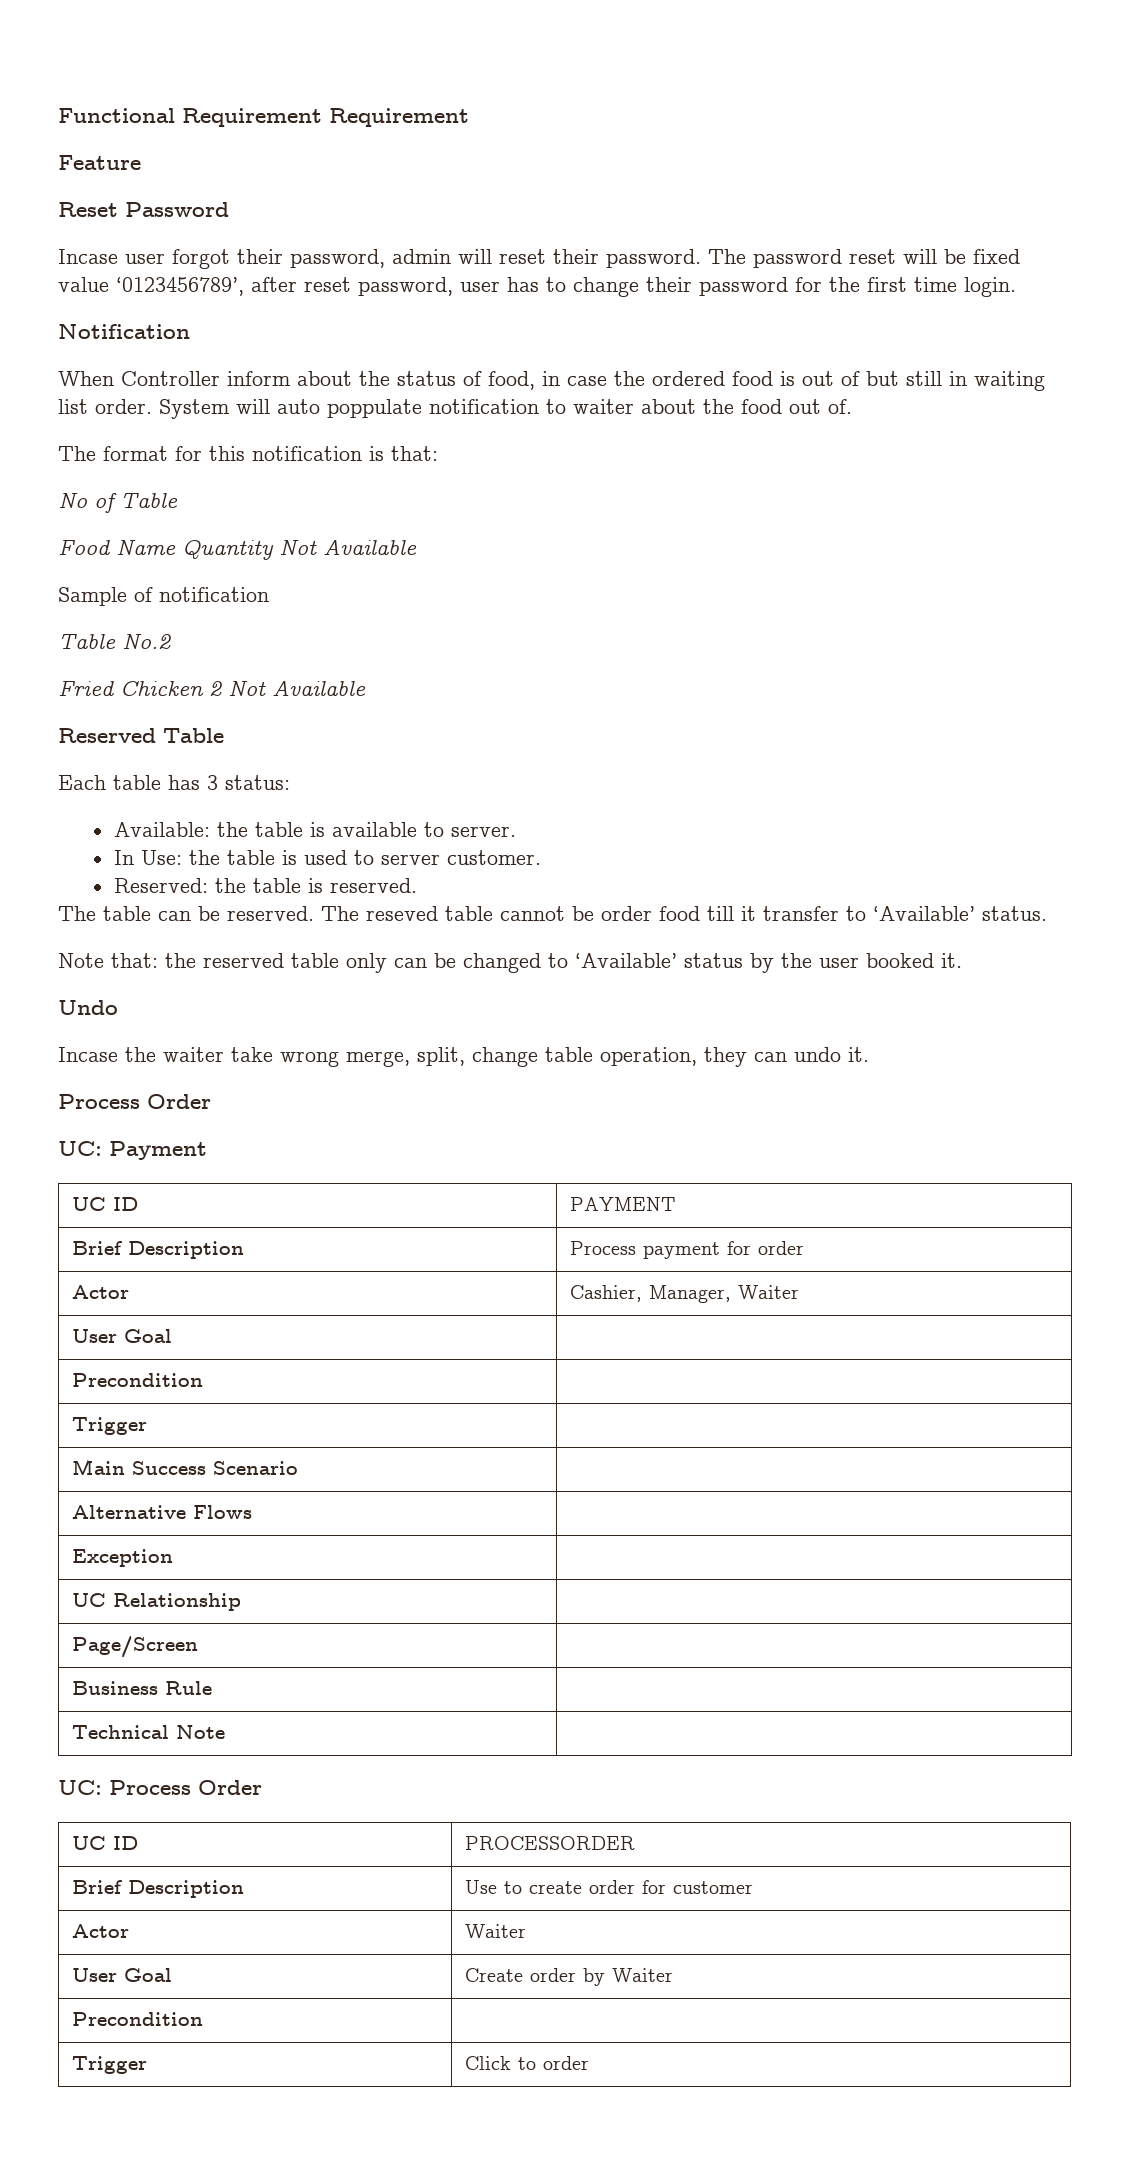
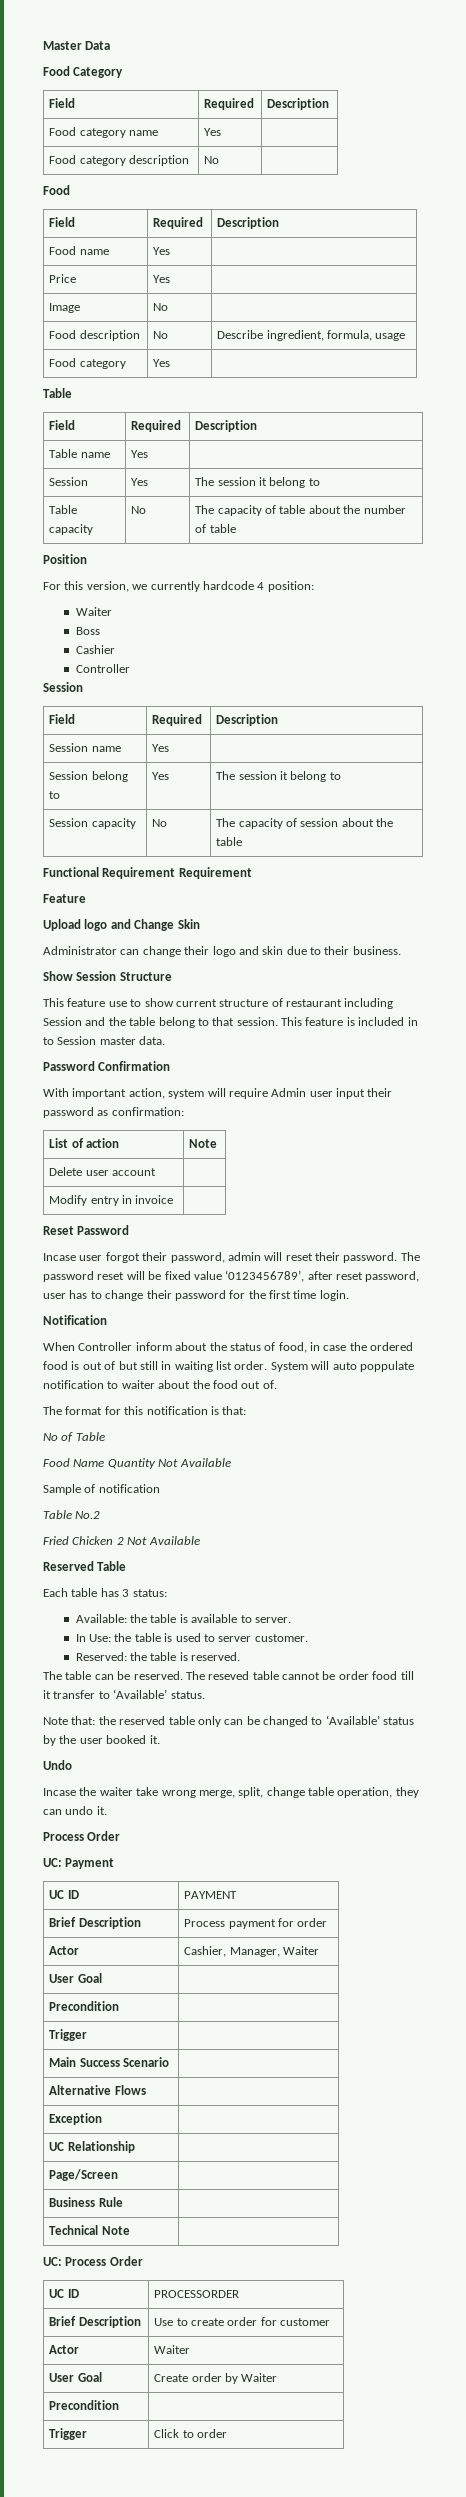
[58,108,469,127] [58,155,141,170] Functional Requirement Requirement // Feature -> [43,41,111,50] [43,66,124,78] [49,98,76,108] [204,98,255,110] [267,98,330,110] [49,127,159,138] [204,128,222,136] [49,155,190,166] [204,156,220,164] [43,185,70,195] [49,217,76,227] [153,217,204,229] [217,217,280,229] [49,246,109,255] [153,247,171,255] [49,274,77,283] [153,275,171,283] [49,303,81,313] [153,303,169,311] [49,330,140,341] [153,331,169,339] [217,330,406,341] [49,358,126,369] [153,359,171,367] [43,388,72,398] [49,420,76,430] [131,420,182,432] [195,420,258,432] [49,449,110,458] [131,450,149,458] [49,477,89,486] [131,478,149,486] [195,477,320,488] [49,505,78,514] [49,524,94,535] [131,506,147,514] [195,505,406,516] [195,524,236,533] [43,554,87,564] [43,581,314,592] [75,607,112,616] [75,627,100,635] [75,645,115,654] [75,664,130,673] [43,682,83,692] [49,714,76,724] [152,714,203,726] [216,714,279,726] [49,743,121,752] [152,744,170,752] [49,771,128,782] [49,791,61,799] [152,772,170,780] [216,771,341,782] [49,818,136,829] [152,819,168,827] [216,818,394,829] [216,837,243,846] [43,867,252,879] [43,894,86,903] [43,919,200,931] [43,946,401,957] [43,971,172,981] [43,998,394,1009] [43,1017,418,1028] [43,1036,166,1045] [43,1061,171,1071] [43,1088,393,1099] [43,1107,184,1118] [49,1138,120,1148] [189,1139,218,1148] [49,1167,157,1176] [49,1195,174,1206] Master Data // Food Category // Field | Required | Description // Food category name | Yes | // Food category description | No | // Food // Field | Required | Description // Food name | Yes | // Price | Yes | // Image | No | // Food description | No | Describe ingredient, formula, usage // Food category | Yes | // Table // Field | Required | Description // Table name | Yes | // Session | Yes | The session it belong to // Table capacity | No | The capacity of table about the number of table // Position // For this version, we currently hardcode 4 position: // Waiter // Boss // Cashier // Controller // Session // Field | Required | Description // Session name | Yes | // Session belong to | Yes | The session it belong to // Session capacity | No | The capacity of session about the table // Functional Requirement Requirement // Feature // Upload logo and Change Skin // Administrator can change their logo and skin due to their business. // Show Session Structure // This feature use to show current structure of restaurant including Session and the table belong to that session. This feature is included in to Session master data. // Password Confirmation // With important action, system will require Admin user input their password as confirmation: // List of action | Note // Delete user account | // Modify entry in invoice |

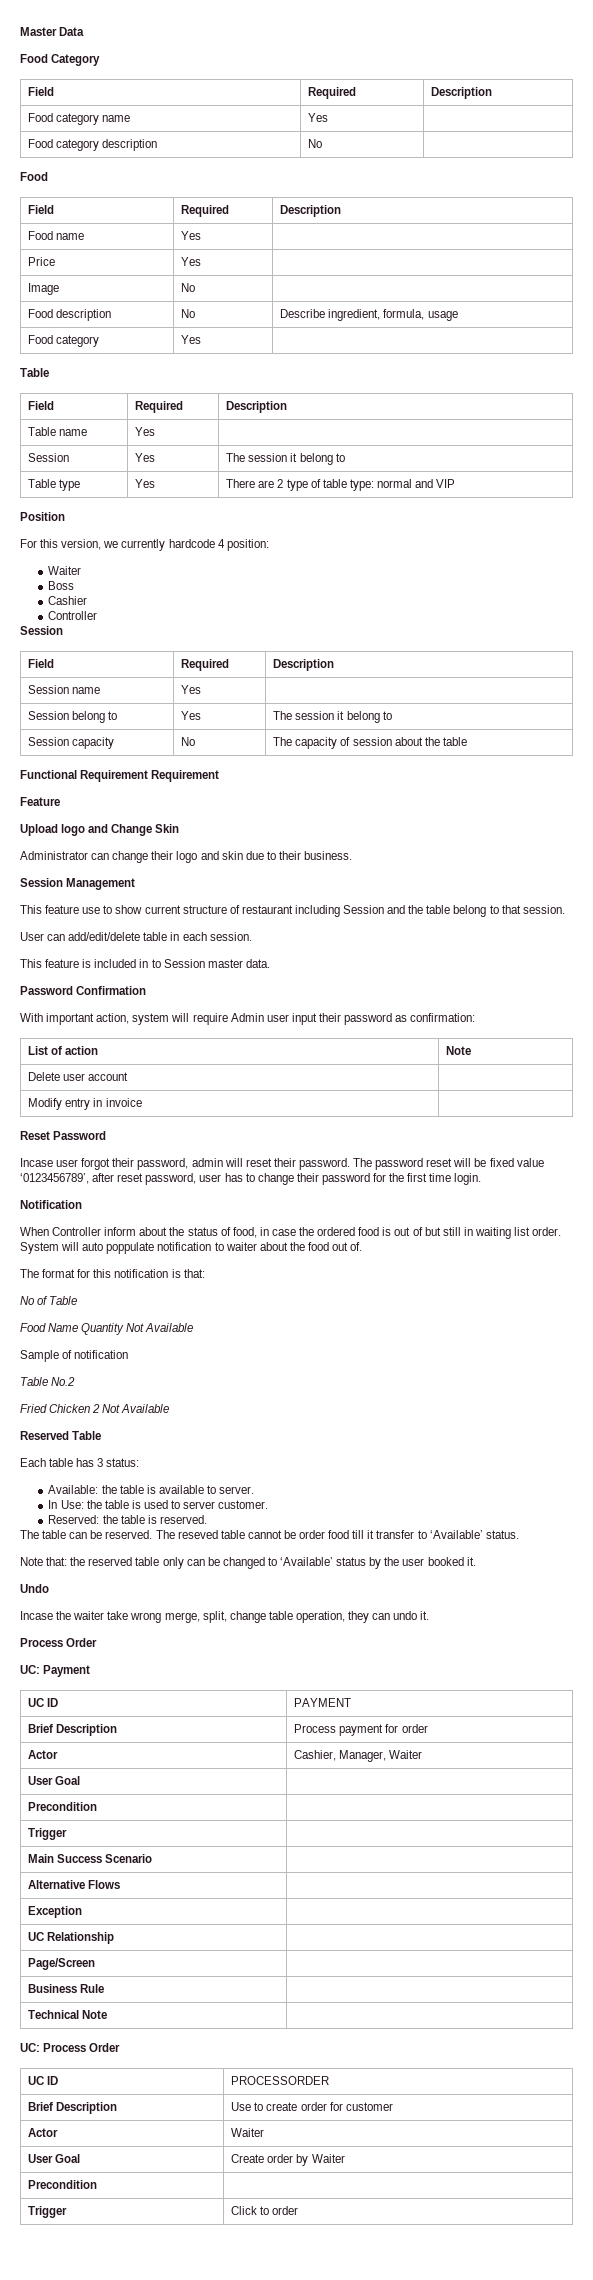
[49,524,94,535] [131,506,147,514] [195,505,406,516] [195,524,236,533] capacity | No | The capacity of table about the number of table -> [59,479,81,491] [135,479,156,488] [226,479,456,491] type | Yes | There are 2 type of table type: normal and VIP
[43,971,172,981] Show Session Structure -> [20,878,136,890] Session Management
(278, 1021) none -> [20,932,252,941] // User can add/edit/delete table in each session. //

